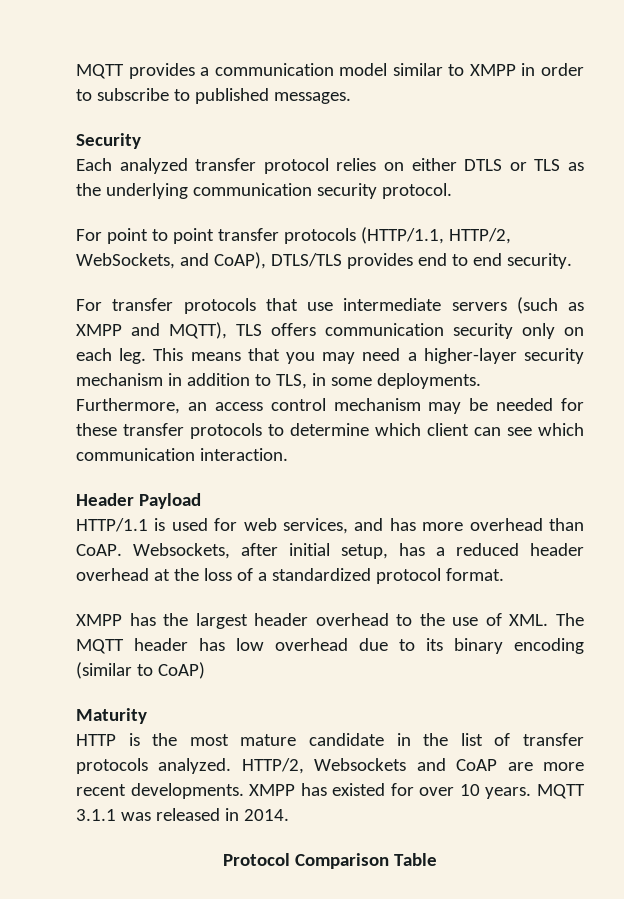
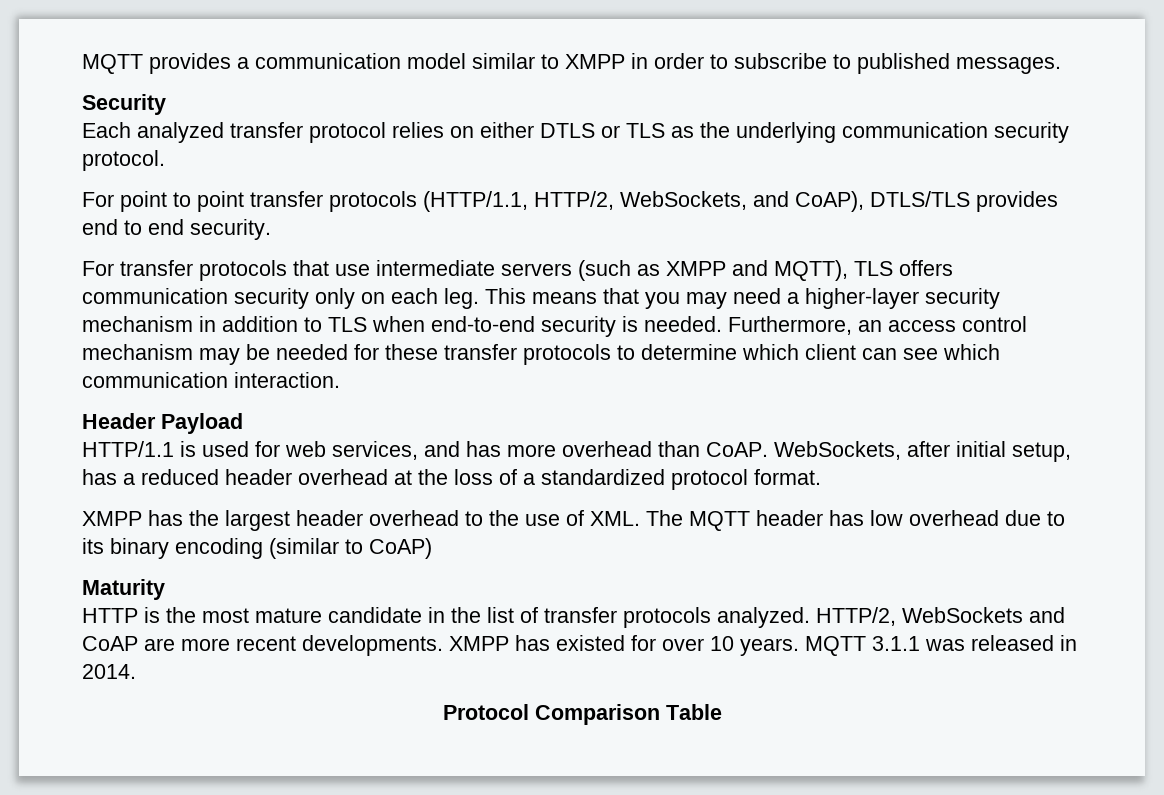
[275,373,481,389] TLS, in some deployments. -> [328,316,722,337] TLS when end-to-end security is needed.
[133,543,230,559] Websockets, -> [774,441,901,460] WebSockets,
[314,758,407,771] Websockets -> [902,607,1023,623] WebSockets

